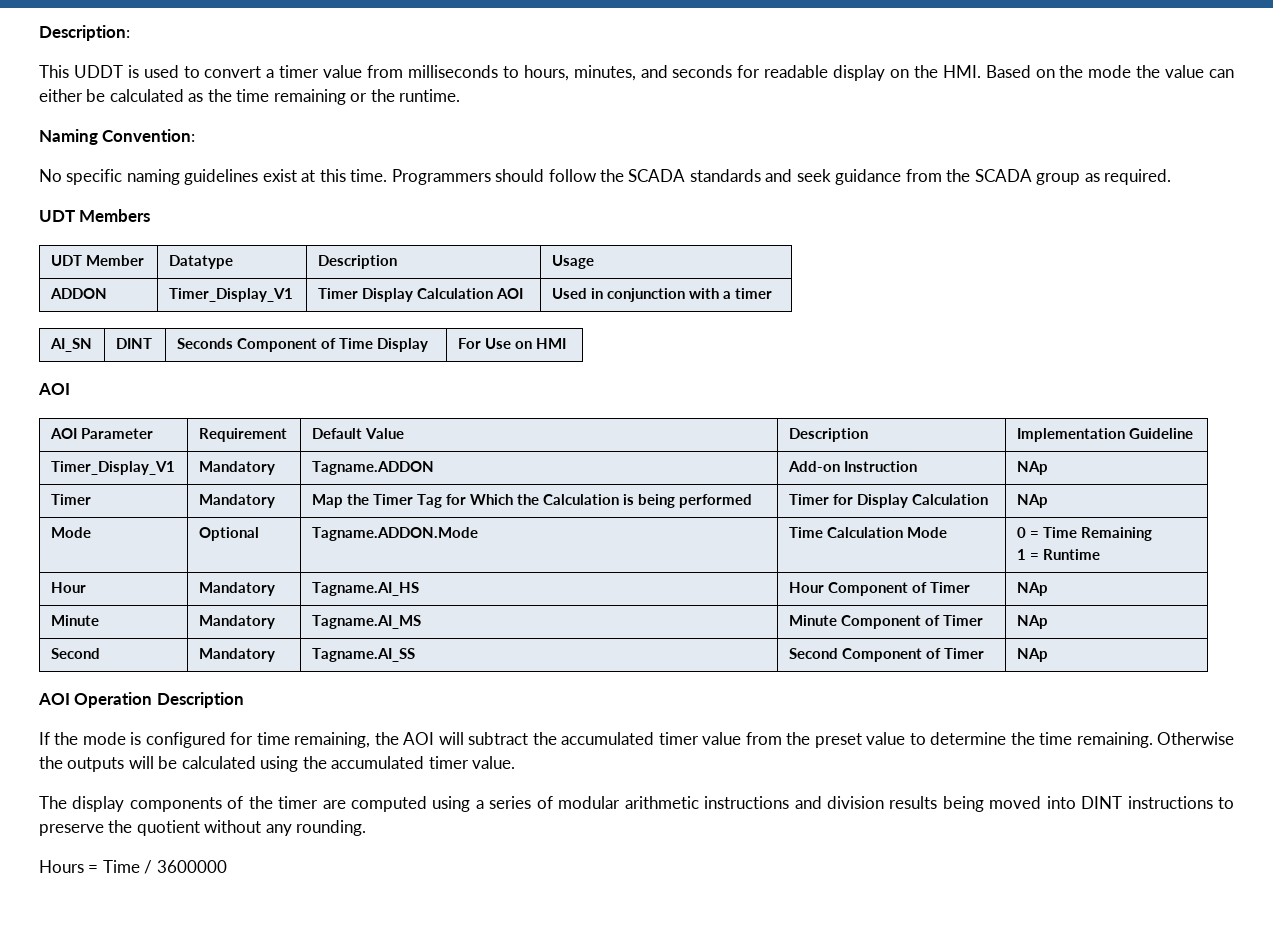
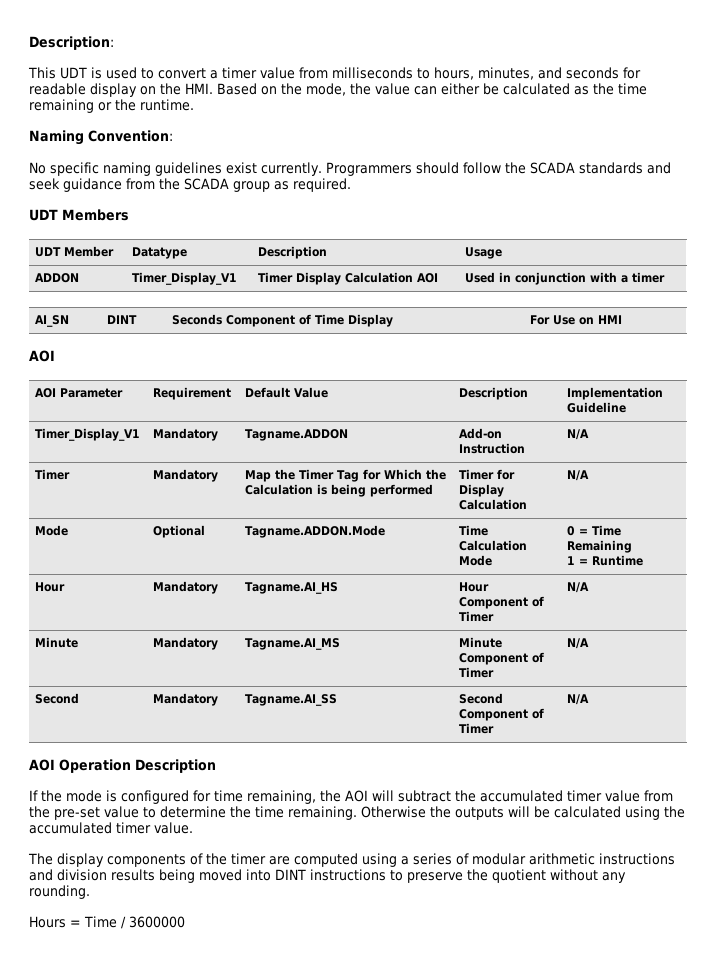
[73,65,123,78] UDDT -> [60,67,87,79] UDT
[1088,65,1132,78] mode -> [306,83,346,96] mode,
[301,169,388,182] at this time. -> [261,162,322,176] currently.
[1016,461,1048,475] NAp -> [567,429,590,440] N/A
[1016,494,1048,508] NAp -> [567,470,590,481] N/A
[1016,582,1048,596] NAp -> [567,582,590,593] N/A
[1016,615,1048,629] NAp -> [567,638,590,649] N/A
[1016,648,1048,662] NAp -> [567,694,590,705] N/A
[814,733,862,748] preset -> [54,807,100,820] pre-set

